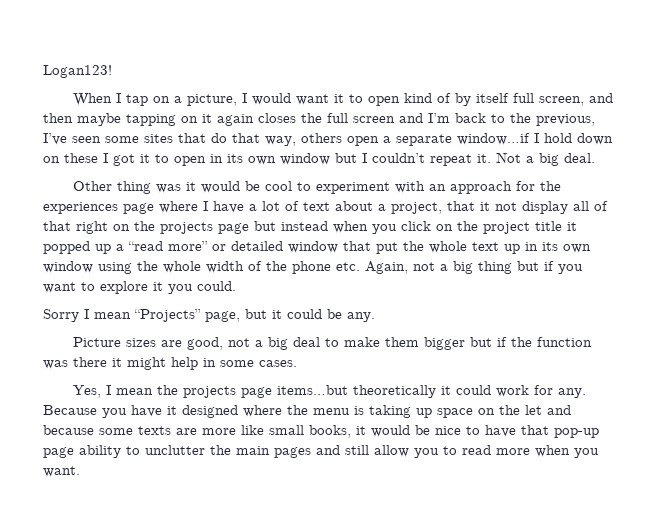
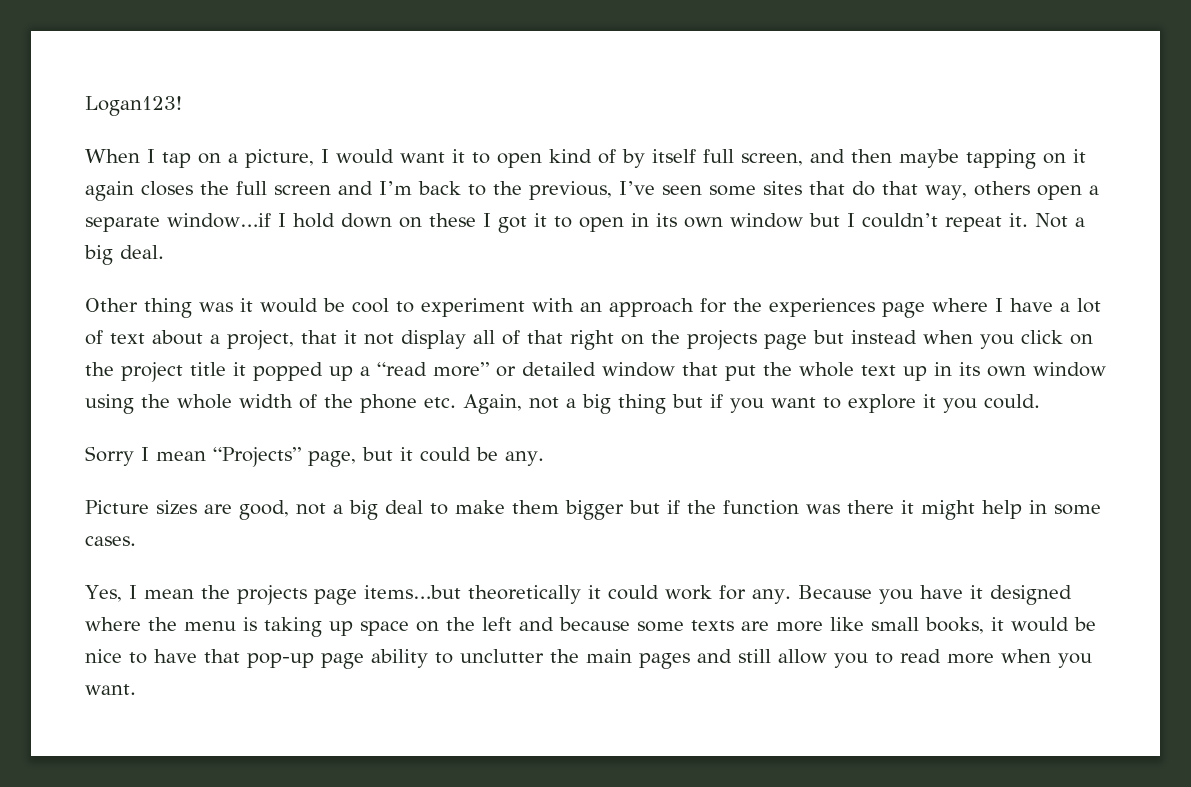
[525,405,542,415] let -> [482,617,512,631] left

